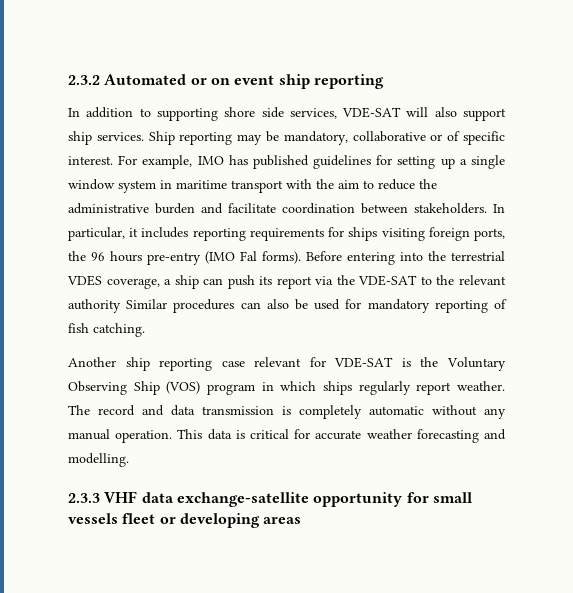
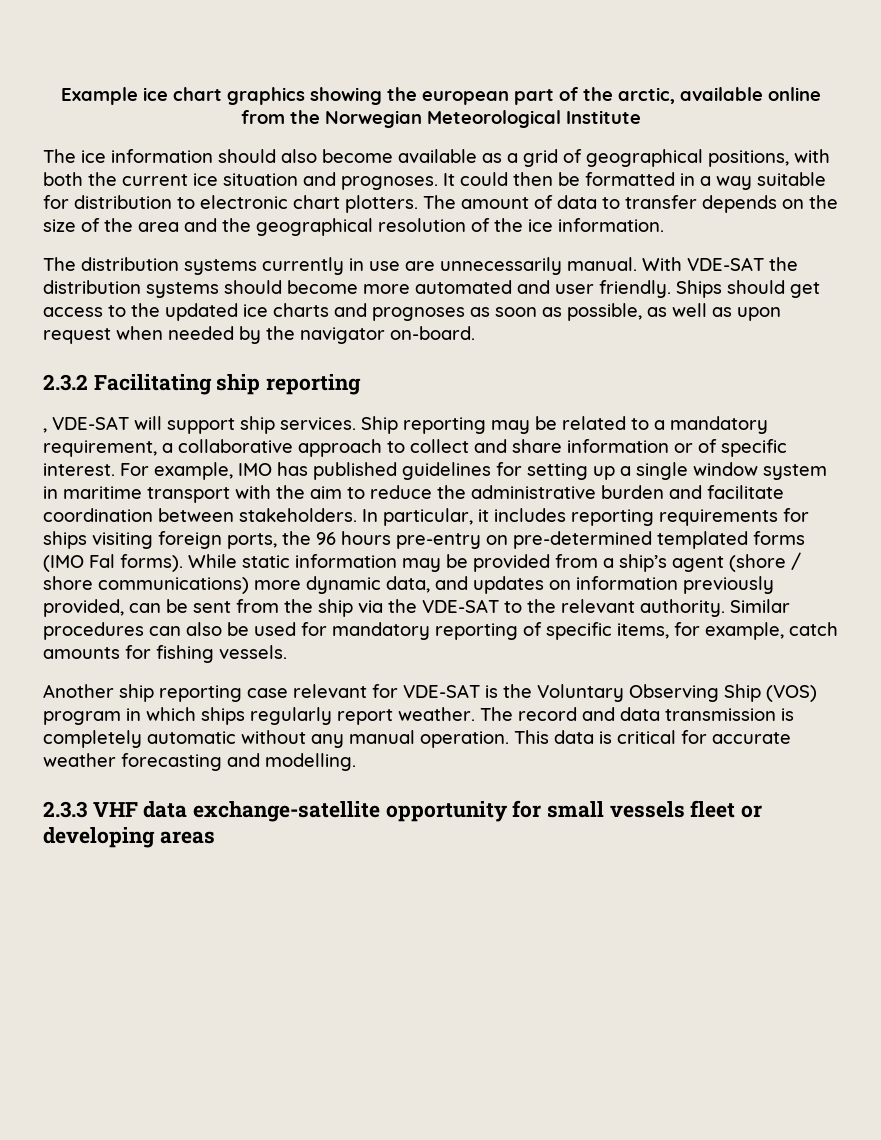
[68,74,384,89] [68,107,337,121] 2.3.2 Automated or on event ship reporting // In addition to supporting shore side services, -> [60,87,821,105] [240,110,641,128] [43,149,830,167] [43,172,826,190] [43,195,838,213] [43,218,664,236] [43,257,798,275] [43,280,820,298] [43,303,781,321] [43,326,475,344] [43,374,362,395] [43,428,47,433] Example ice chart graphics showing the european part of the arctic, available online from the Norwegian Meteorological Institute // The ice information should also become available as a grid of geographical positions, with both the current ice situation and prognoses. It could then be formatted in a way suitable for distribution to electronic chart plotters. The amount of data to transfer depends on the size of the area and the geographical resolution of the ice information. // The distribution systems currently in use are unnecessarily manual. With VDE-SAT the distribution systems should become more automated and user friendly. Ships should get access to the updated ice charts and prognoses as soon as possible, as well as upon request when needed by the navigator on-board. // 2.3.2 Facilitating ship reporting // ,
[434,107,457,117] also -> (162, 423) none
[283,131,426,145] mandatory, collaborative -> [562,416,768,434] [43,439,669,457] related to a mandatory requirement, a collaborative approach to collect and share information
[205,251,505,265] [67,275,312,289] (IMO Fal forms). Before entering into the terrestrial VDES coverage, a ship can push its report -> [486,531,805,549] [43,552,801,572] [43,576,774,594] [43,599,353,617] on pre-determined templated forms (IMO Fal forms). While static information may be provided from a ship’s agent (shore / shore communications) more dynamic data, and updates on information previously provided, can be sent from the ship
[68,299,121,313] authority -> [640,599,725,617] authority.
[68,323,145,337] fish catching. -> [546,622,838,640] [43,645,287,663] specific items, for example, catch amounts for fishing vessels.

